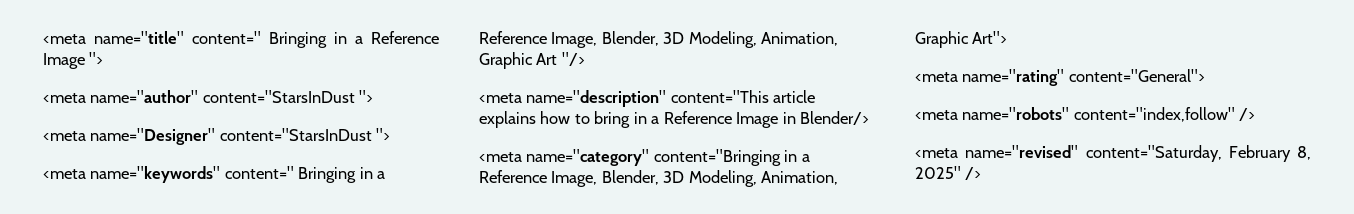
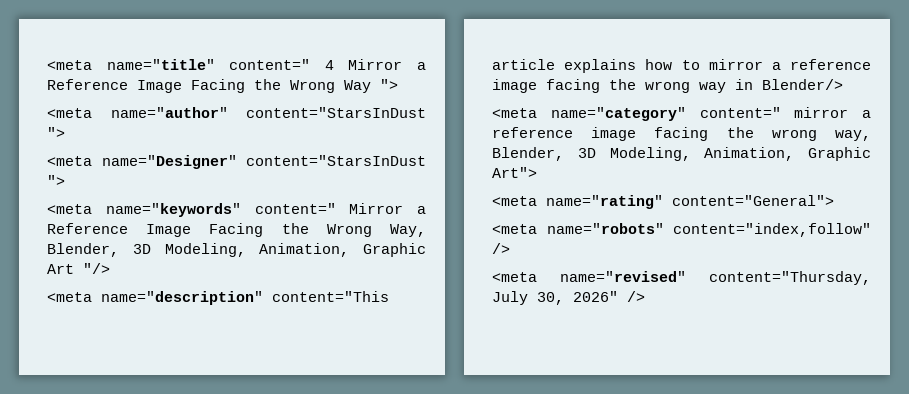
[269,31,439,48] [43,53,85,69] Bringing in a Reference Image -> [324,59,427,70] [47,79,371,93] 4 Mirror a Reference Image Facing the Wrong Way
[298,167,386,183] [479,31,598,48] Bringing in a Reference Image, -> [349,203,426,214] [47,223,426,237] Mirror a Reference Image Facing the Wrong Way,
[594,111,870,128] [479,149,810,166] [479,170,598,187] bring in a Reference Image in Blender/> // <meta name="category" content="Bringing in a Reference Image, -> [708,59,871,70] [492,79,843,93] [492,107,871,121] [492,127,871,141] mirror a reference image facing the wrong way in Blender/> // <meta name="category" content=" mirror a reference image facing the wrong way,
[1085,145,1311,162] [915,166,961,179] content="Saturday, February 8, 2025" -> [709,271,871,285] [492,291,618,305] content="Thursday, July 30, 2026"

